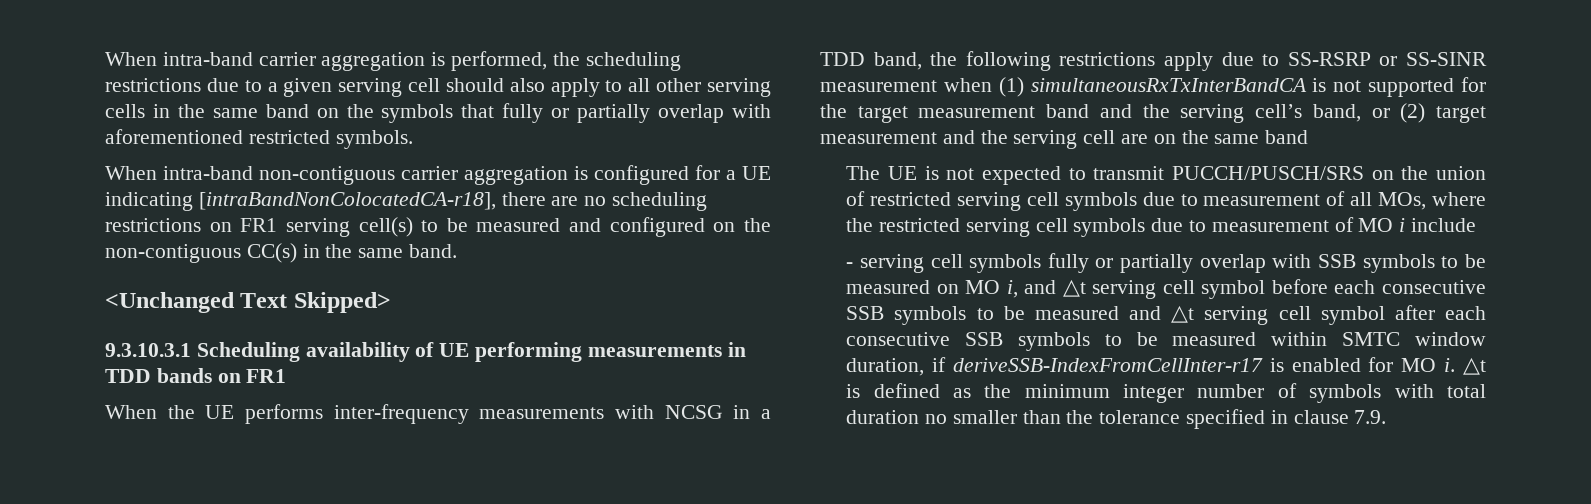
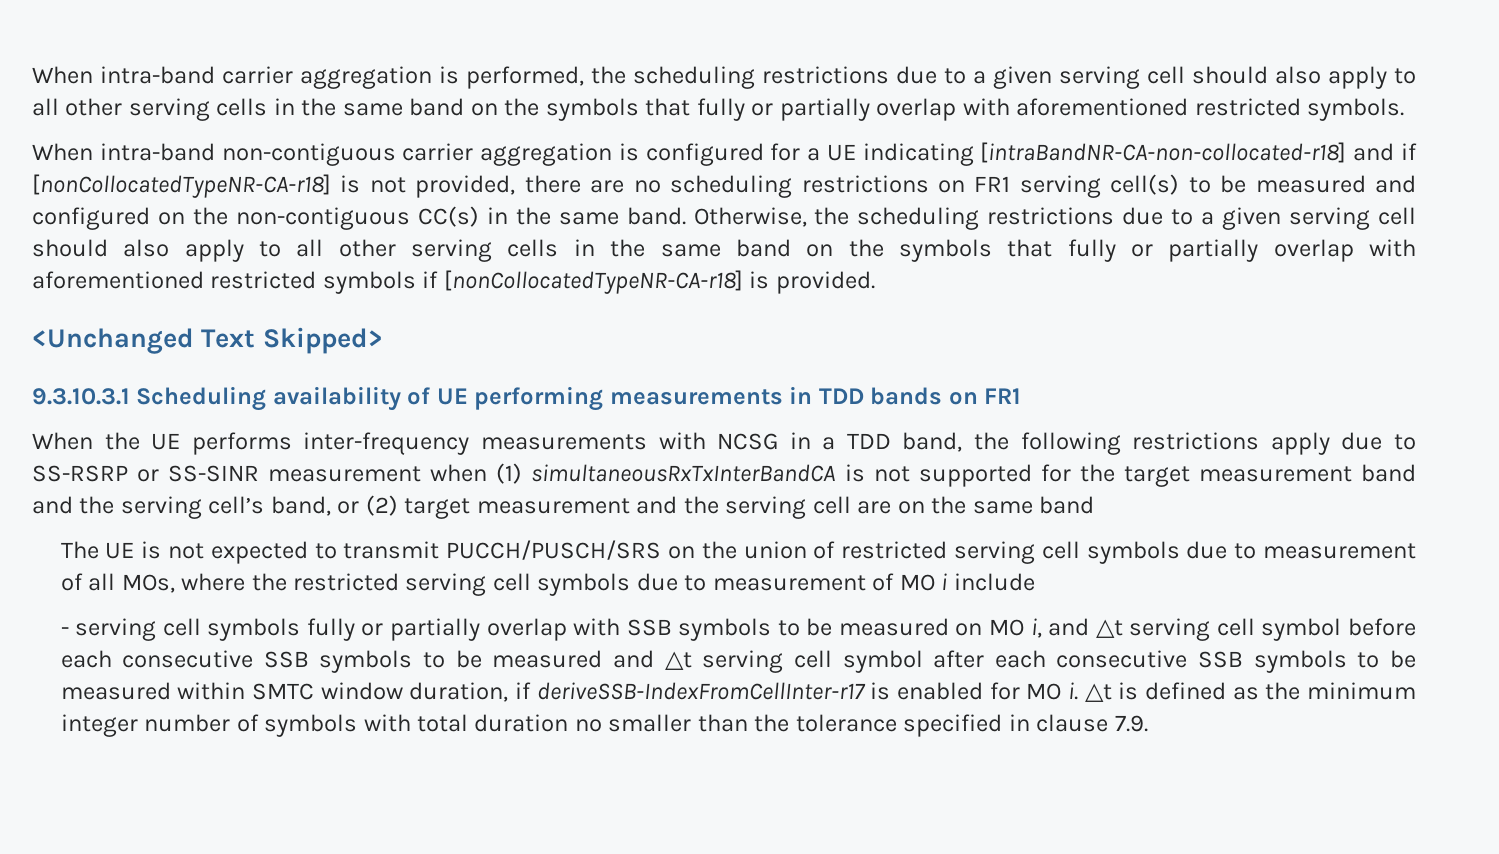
[198,192,496,210] [intraBandNonColocatedCA-r18], -> [980,142,1417,163] [32,174,516,198] [intraBandNR-CA-non-collocated-r18] and if [nonCollocatedTypeNR-CA-r18] is not provided,
(458, 251) none -> [693,207,1416,230] [32,239,1416,262] [32,270,875,294] Otherwise, the scheduling restrictions due to a given serving cell should also apply to all other serving cells in the same band on the symbols that fully or partially overlap with aforementioned restricted symbols if [nonCollocatedTypeNR-CA-r18] is provided.

